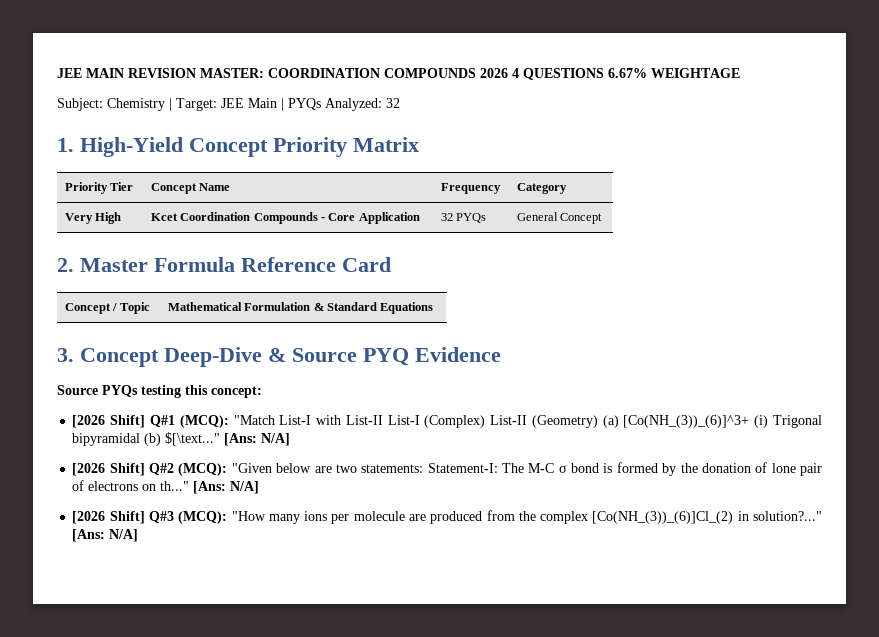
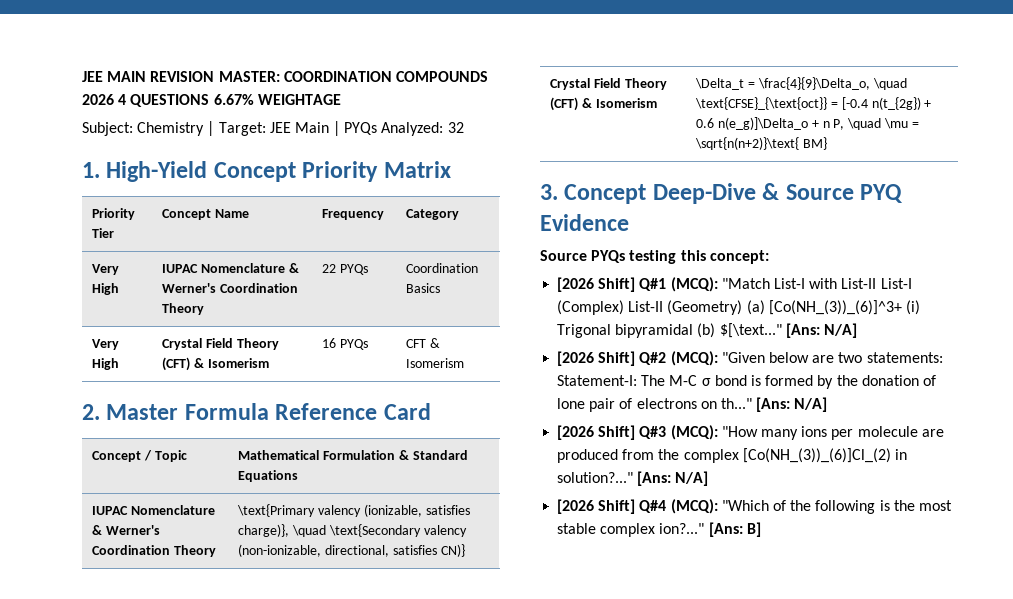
[150,212,420,224] [440,213,487,223] [516,212,603,224] Kcet Coordination Compounds - Core Application | 32 PYQs | General Concept -> [162,263,299,273] [162,283,299,293] [162,303,205,315] [322,264,369,275] [406,263,479,273] [406,283,441,293] [92,339,120,350] [92,358,120,370] [162,338,279,350] [162,357,269,371] [322,338,369,350] [406,338,441,348] [406,358,465,368] IUPAC Nomenclature & Werner's Coordination Theory | 22 PYQs | Coordination Basics // Very High | Crystal Field Theory (CFT) & Isomerism | 16 PYQs | CFT & Isomerism
(434, 308) none -> [92,505,216,515] [92,525,161,535] [92,545,217,557] [237,504,470,517] [238,524,467,537] [238,544,465,557] [550,78,667,90] [550,97,657,111] [695,77,907,90] [695,97,932,110] [696,117,919,130] [695,137,828,150] // IUPAC Nomenclature & Werner's Coordination Theory | \text{Primary valency (ionizable, satisfies charge)}, \quad \text{Secondary valency (non-ionizable, directional, satisfies CN)} // Crystal Field Theory (CFT) & Isomerism | \Delta_t = \frac{4}{9}\Delta_o, \quad \text{CFSE}_{\text{oct}} = [-0.4 n(t_{2g}) + 0.6 n(e_g)]\Delta_o + n P, \quad \mu = \sqrt{n(n+2)}\text{ BM}
(139, 535) none -> [557,499,952,514] [557,522,761,537] // [2026 Shift] Q#4 (MCQ): "Which of the following is the most stable complex ion?..." [Ans: B]

